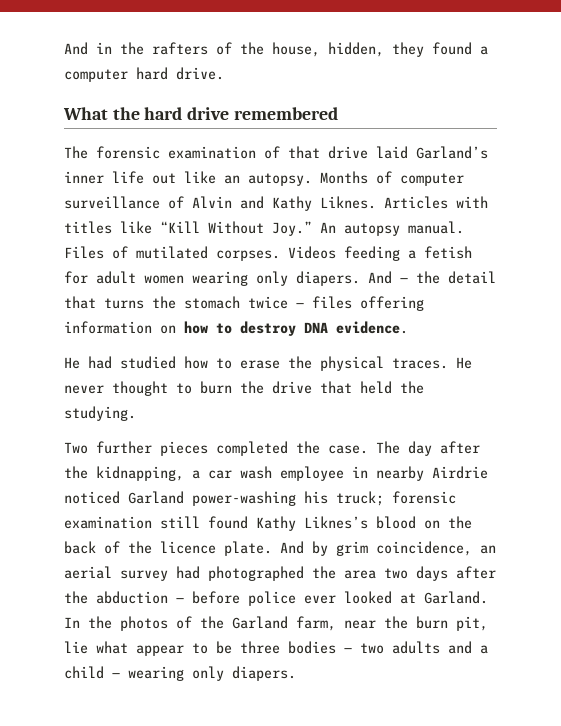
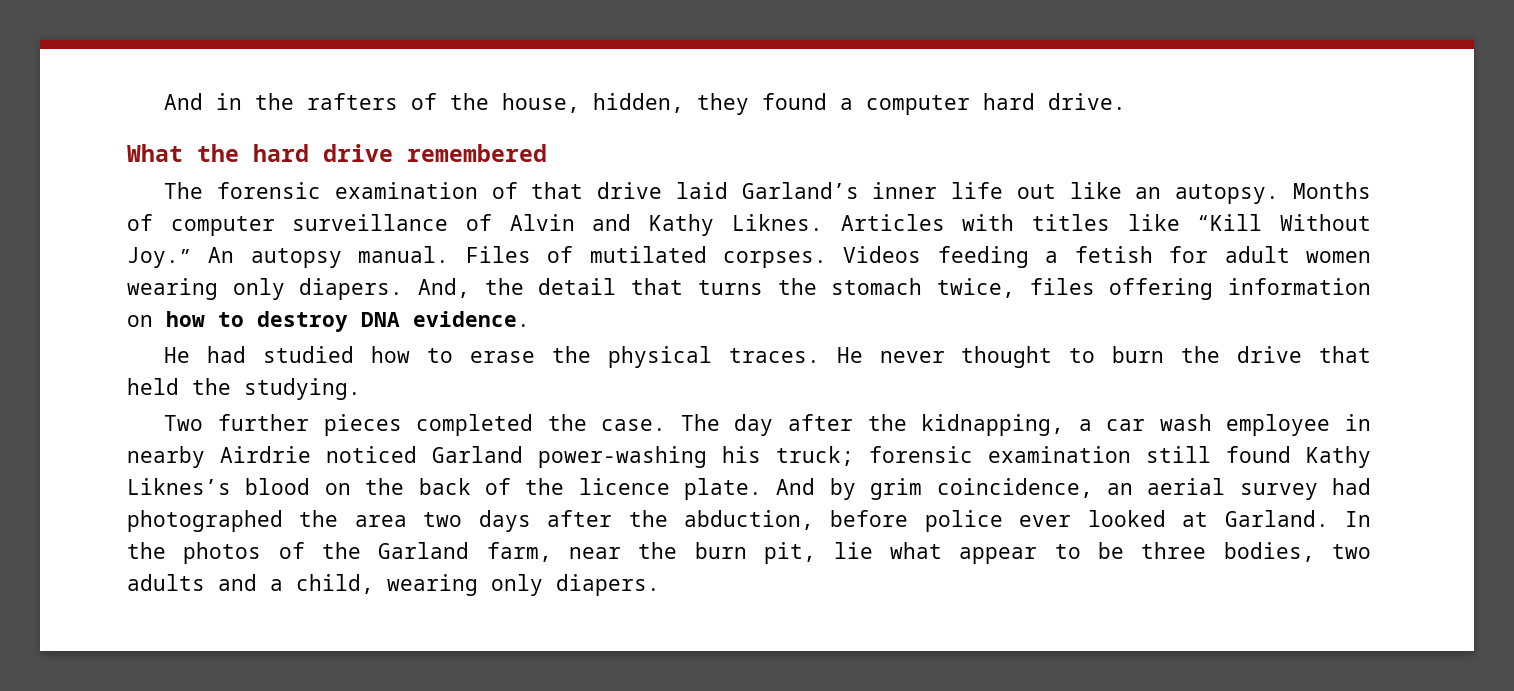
[368,271,408,284] And — -> [418,278,471,298] And,
[248,296,304,309] twice — -> [936,278,1015,298] twice,
[96,591,184,604] abduction — -> [684,510,815,530] abduction,
[288,641,352,654] bodies — -> [1223,542,1315,562] bodies,
[64,666,120,679] child — -> [296,574,374,594] child,

